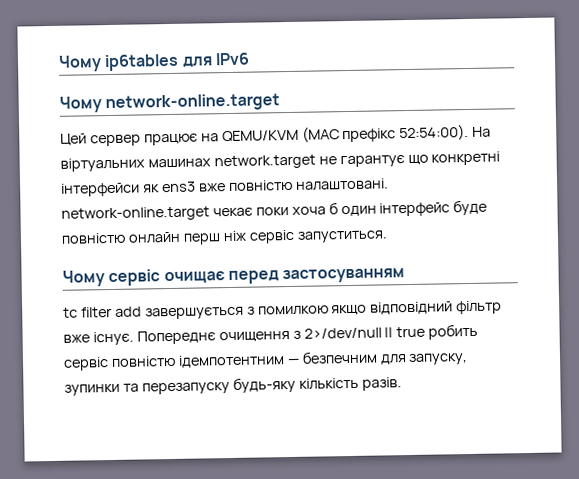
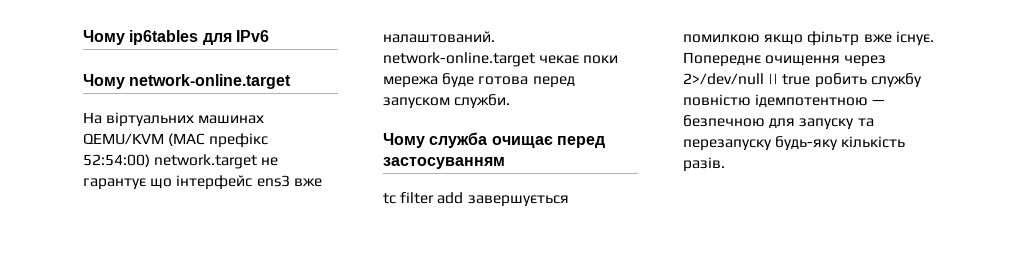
[60,123,492,147] [60,151,501,172] [61,178,389,197] [61,199,488,222] [61,229,388,245] [62,269,161,287] Цей сервер працює на QEMU/KVM (MAC префікс 52:54:00). На віртуальних машинах network.target не гарантує що конкретні інтерфейси як ens3 вже повністю налаштовані. network-online.target чекає поки хоча б один інтерфейс буде повністю онлайн перш ніж сервіс запуститься. // Чому сервіс -> [83,112,265,127] [83,133,269,148] [83,154,279,169] [83,175,322,190] [383,31,495,43] [383,52,619,67] [383,73,575,88] [383,94,511,109] [383,132,488,148] На віртуальних машинах QEMU/KVM (MAC префікс 52:54:00) network.target не гарантує що інтерфейс ens3 вже налаштований. network-online.target чекає поки мережа буде готова перед запуском служби. // Чому служба
[246,306,255,315] з -> (569, 201) none
[370,301,454,315] відповідний -> (804, 39) none
[292,330,301,339] з -> [844,55,887,67] через
[63,350,469,371] [64,383,120,396] сервіс повністю ідемпотентним — безпечним для запуску, зупинки -> [870,73,922,88] [683,94,886,108] [683,115,855,130] службу повністю ідемпотентною — безпечною для запуску

